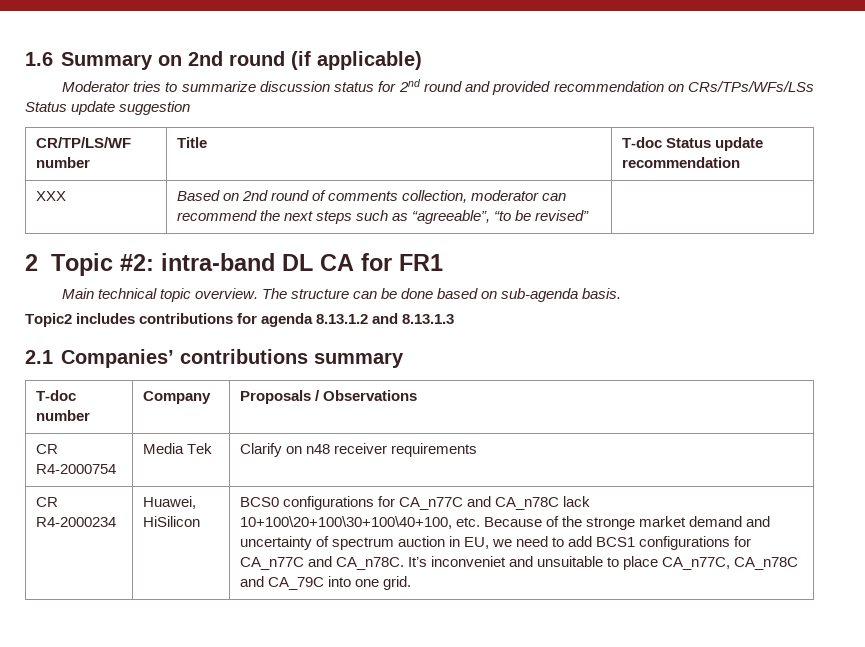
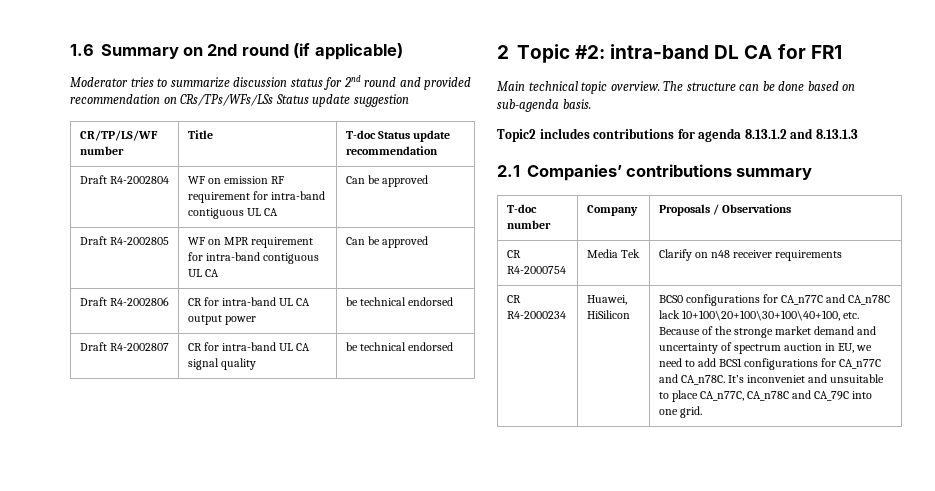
[35,191,66,201] [176,190,567,203] [176,210,590,224] XXX | Based on 2nd round of comments collection, moderator can recommend the next steps such as “agreeable”, “to be revised” | -> [79,175,169,184] [187,176,285,184] [187,191,326,203] [187,208,279,219] [345,175,429,187] [79,236,169,245] [187,237,314,248] [187,252,320,264] [187,269,219,277] [345,236,429,248] [79,297,169,306] [187,297,311,306] [187,315,256,325] [345,297,454,306] [79,342,169,351] [187,342,311,351] [187,358,256,370] [345,342,454,351] Draft R4-2002804 | WF on emission RF requirement for intra-band contiguous UL CA | Can be approved // Draft R4-2002805 | WF on MPR requirement for intra-band contiguous UL CA | Can be approved // Draft R4-2002806 | CR for intra-band UL CA output power | be technical endorsed // Draft R4-2002807 | CR for intra-band UL CA signal quality | be technical endorsed

